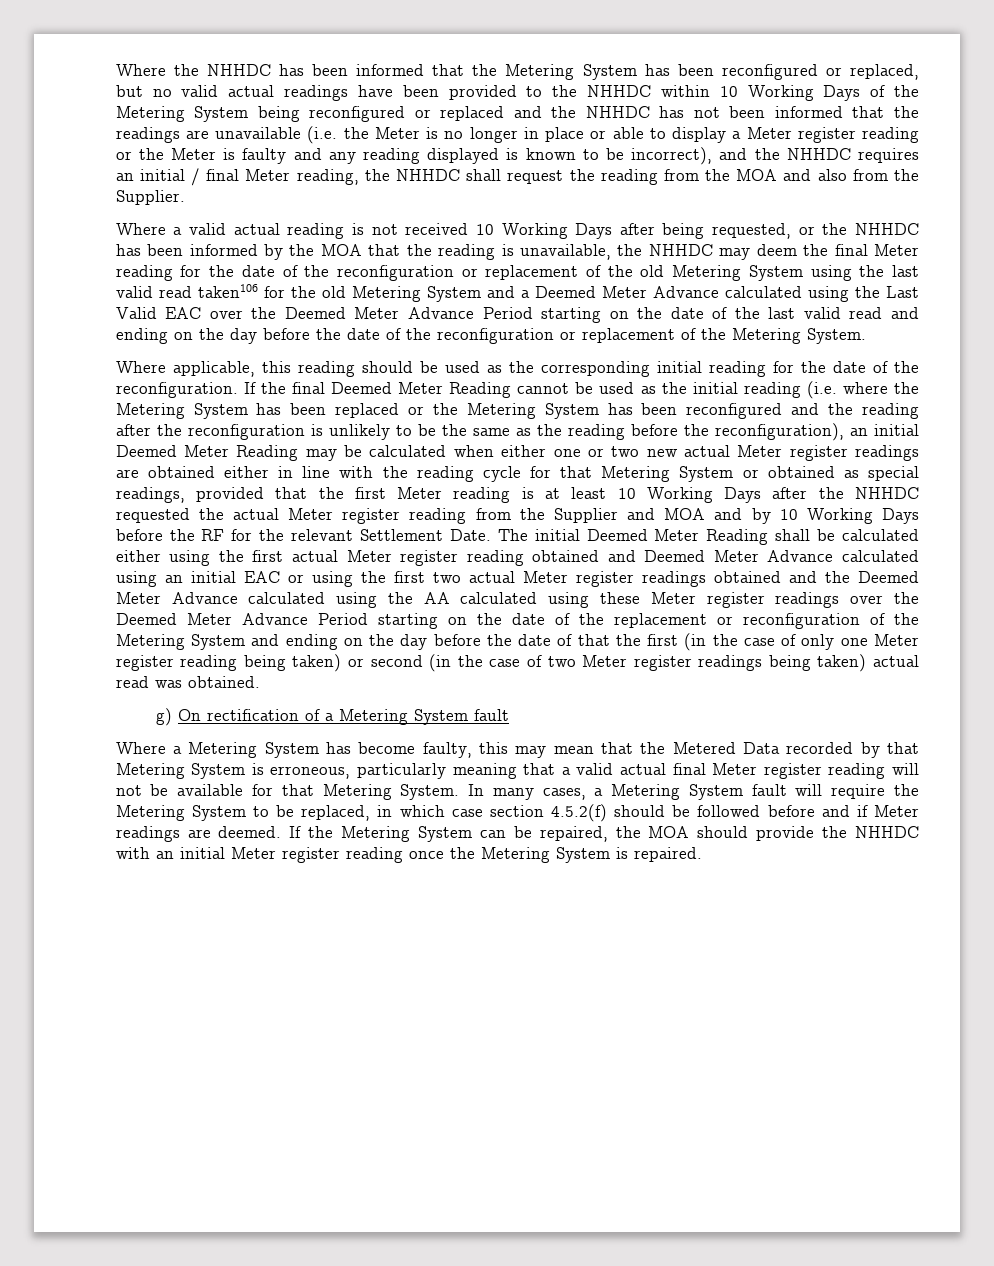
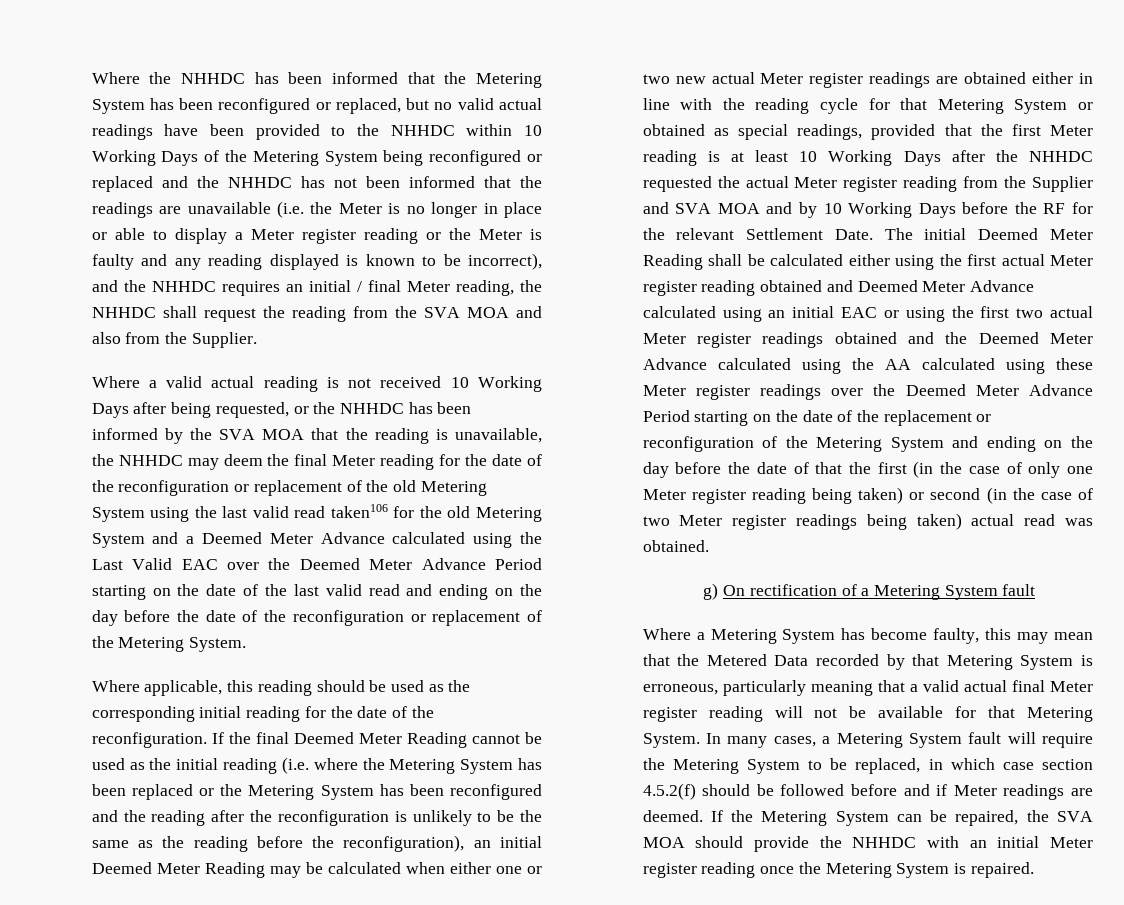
(731, 175) none -> [423,307,460,318] SVA
(315, 250) none -> [219,429,256,440] SVA
(656, 514) none -> [675,203,712,214] SVA
(641, 832) none -> [1057,811,1093,822] SVA

